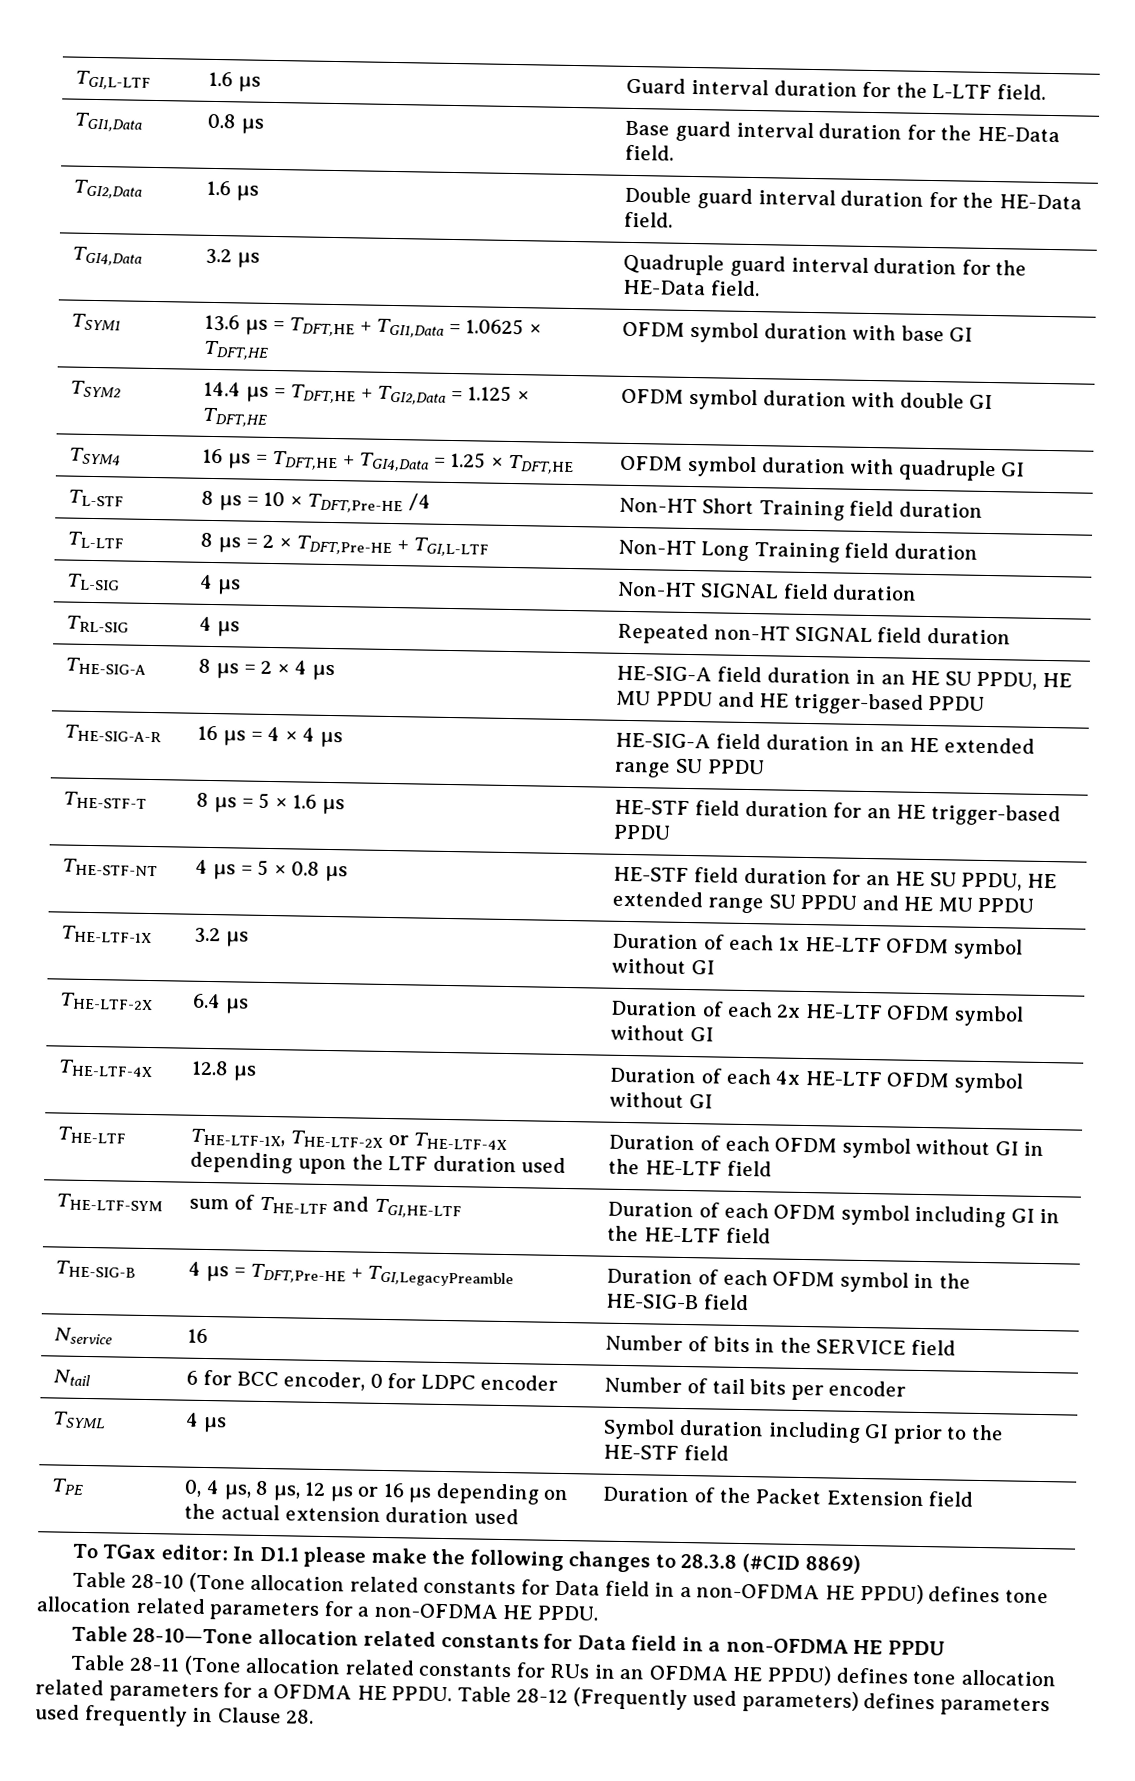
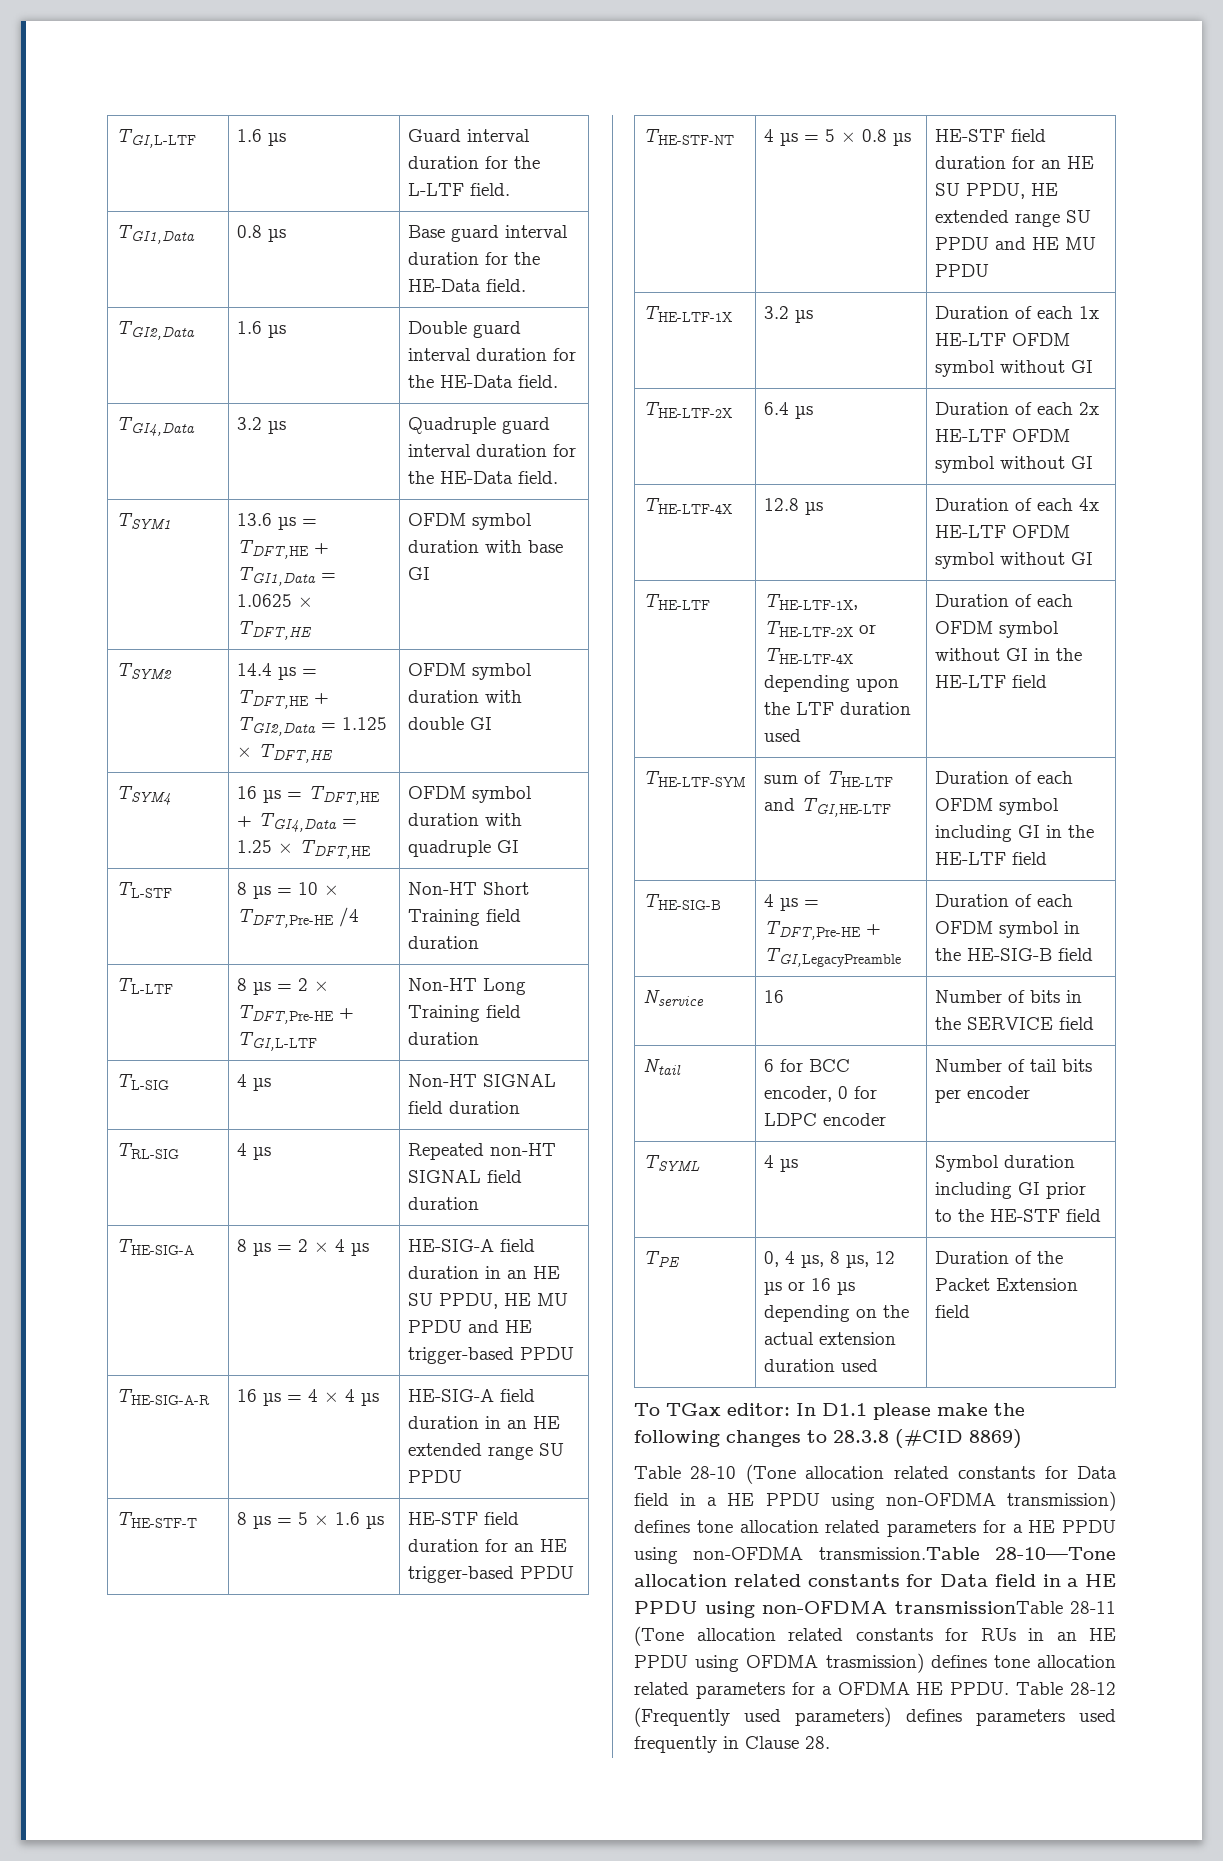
[696,1583,1049,1605] [36,1596,599,1621] [70,1625,128,1642] non-OFDMA HE PPDU) defines tone allocation related parameters for a non-OFDMA HE PPDU. // Table -> [727,1491,1116,1511] [634,1520,1116,1537] [634,1547,980,1564] HE PPDU using non-OFDMA transmission) defines tone allocation related parameters for a HE PPDU using non-OFDMA transmission.Table
[725,1637,945,1656] [69,1654,126,1671] non-OFDMA HE PPDU // Table -> [1085,1574,1116,1587] [634,1601,1063,1618] HE PPDU using non-OFDMA transmissionTable
[648,1665,832,1686] OFDMA HE PPDU) -> [1089,1628,1116,1641] [634,1653,924,1673] HE PPDU using OFDMA trasmission)

